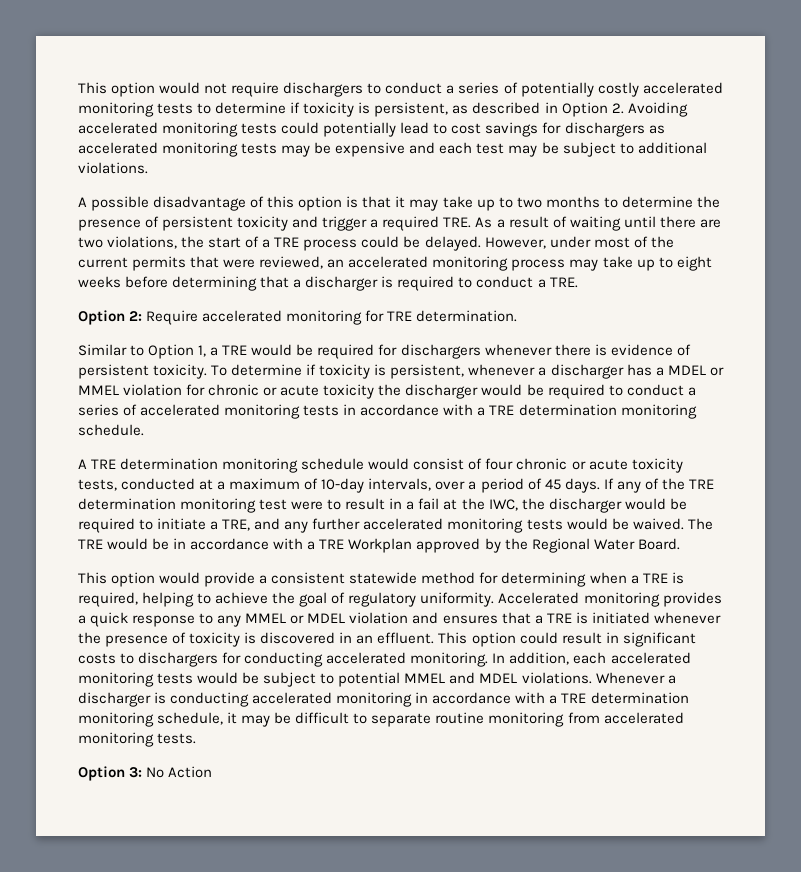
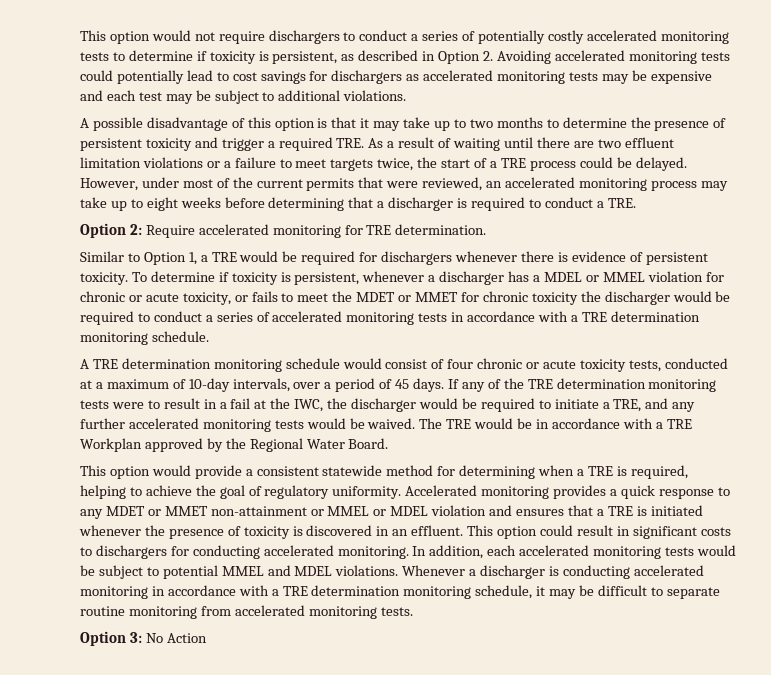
[107,236,178,249] violations, -> [624,137,674,148] [80,157,414,171] effluent limitation violations or a failure to meet targets twice,
(320, 390) none -> [182,291,528,305] toxicity, or fails to meet the MDET or MMET for chronic
[259,499,288,510] test -> [80,400,109,409] tests
(242, 621) none -> [105,506,324,516] MDET or MMET non-attainment or

